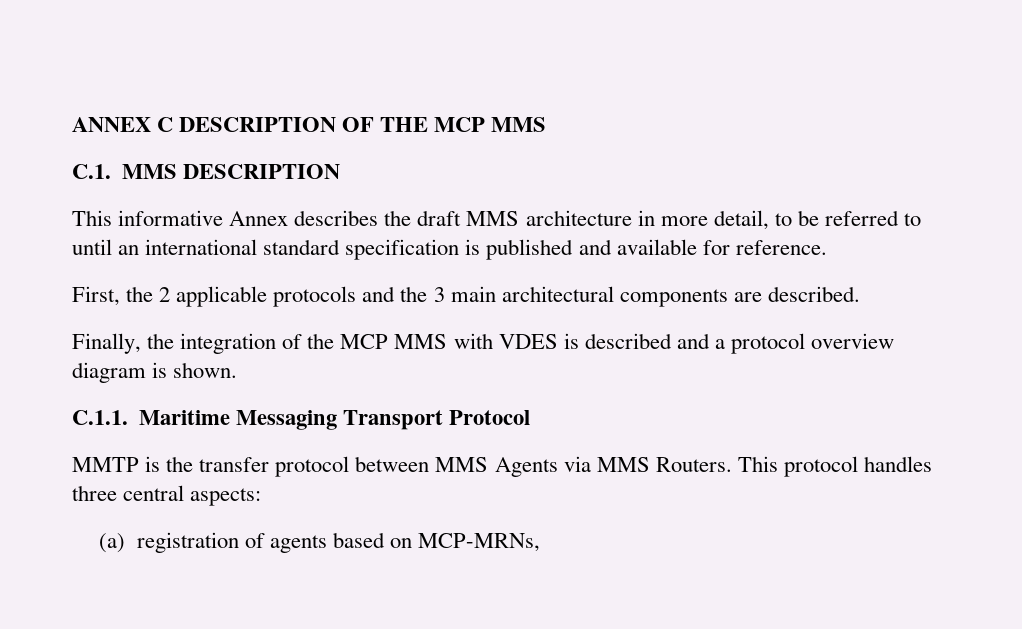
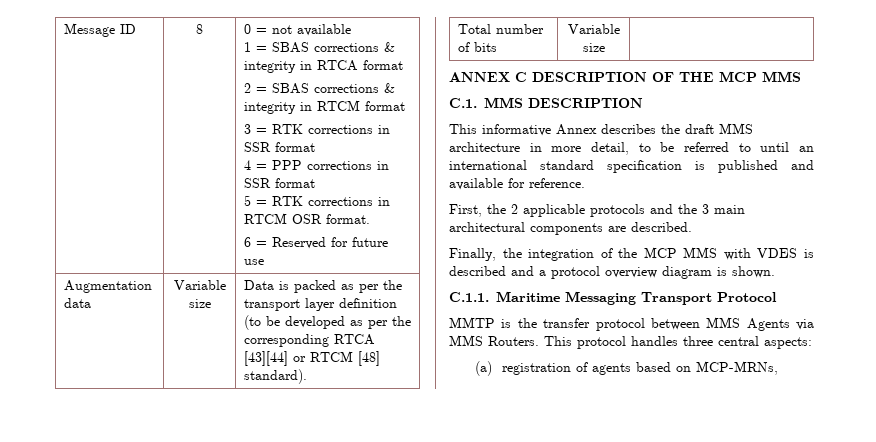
(72, 124) none -> [63,23,136,37] [196,24,203,34] [243,24,351,36] [243,42,395,53] [243,60,403,73] [243,83,395,94] [243,100,405,114] [243,124,390,134] [243,142,315,152] [243,160,389,170] [243,178,315,188] [243,195,390,206] [243,213,370,224] [243,237,388,249] [243,259,264,265] [63,280,152,293] [63,298,91,308] [173,280,226,290] [188,299,211,308] [243,280,402,293] [243,298,397,311] [243,315,411,330] [243,334,375,347] [243,351,380,366] [243,369,307,384] [457,24,544,34] [457,42,497,52] [567,24,620,34] [582,43,605,52] Message ID | 8 | 0 = not available // 1 = SBAS corrections & integrity in RTCA format // 2 = SBAS corrections & integrity in RTCM format // 3 = RTK corrections in SSR format // 4 = PPP corrections in SSR format // 5 = RTK corrections in RTCM OSR format. // 6 = Reserved for future use // Augmentation data | Variable size | Data is packed as per the transport layer definition (to be developed as per the corresponding RTCA [43][44] or RTCM [48] standard). // Total number of bits | Variable size | //

